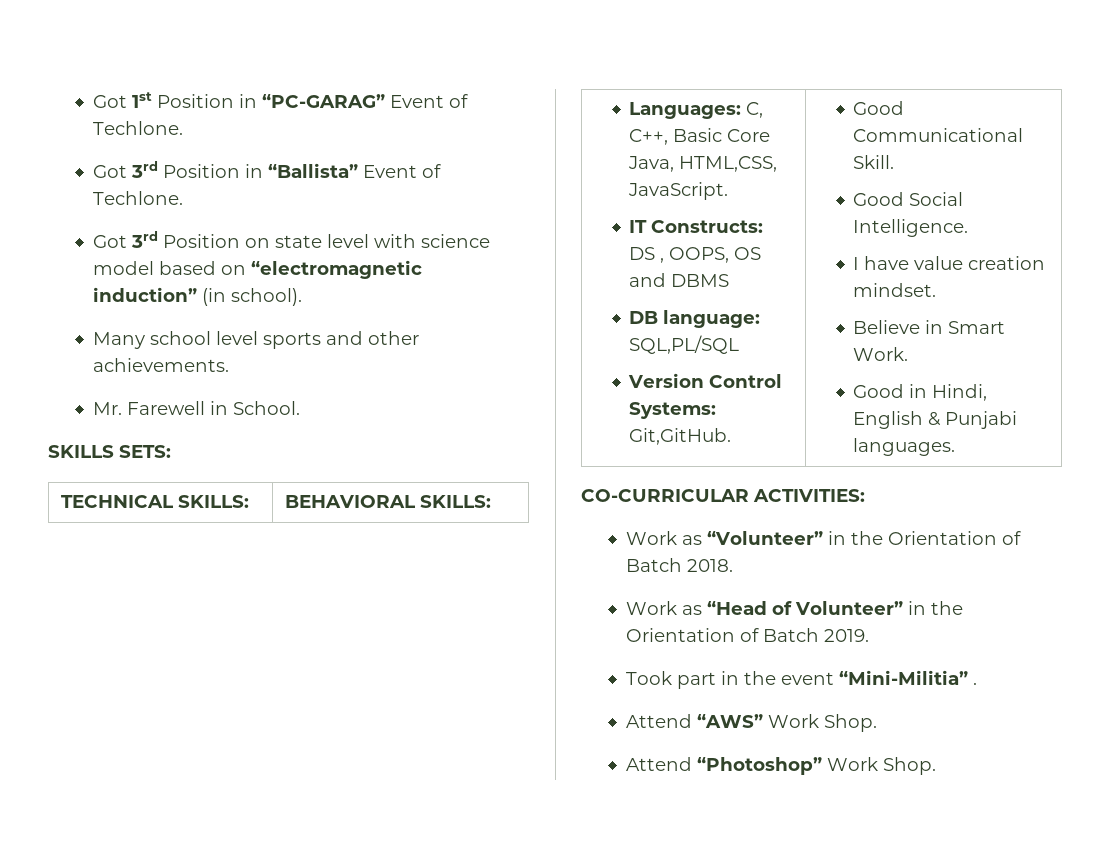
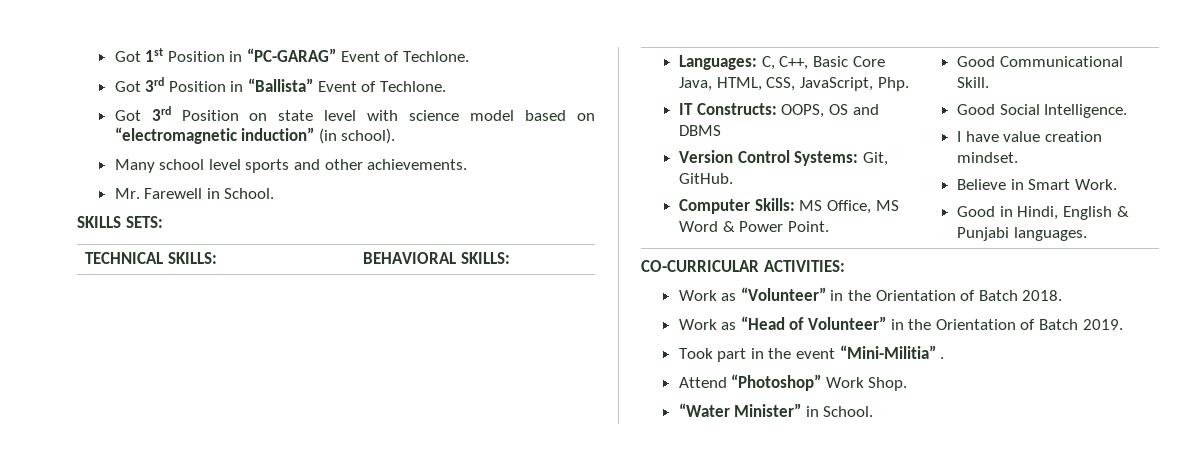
[679,156,778,172] [628,182,729,200] HTML,CSS, JavaScript. -> [716,77,909,91] HTML, CSS, JavaScript, Php.
[629,247,665,263] DS , -> (777, 109) none
[629,310,761,328] [629,335,740,354] // DB language: SQL,PL/SQL -> (722, 130) none
[629,428,732,445] Git,GitHub. -> [863,152,889,166] [679,173,734,184] [679,198,899,214] [679,221,830,232] Git, GitHub. // Computer Skills: MS Office, MS Word & Power Point.
[696,714,763,728] “AWS” -> [731,374,822,391] “Photoshop”
[625,757,936,775] Attend “Photoshop” Work Shop. -> [678,403,874,417] “Water Minister” in School.

